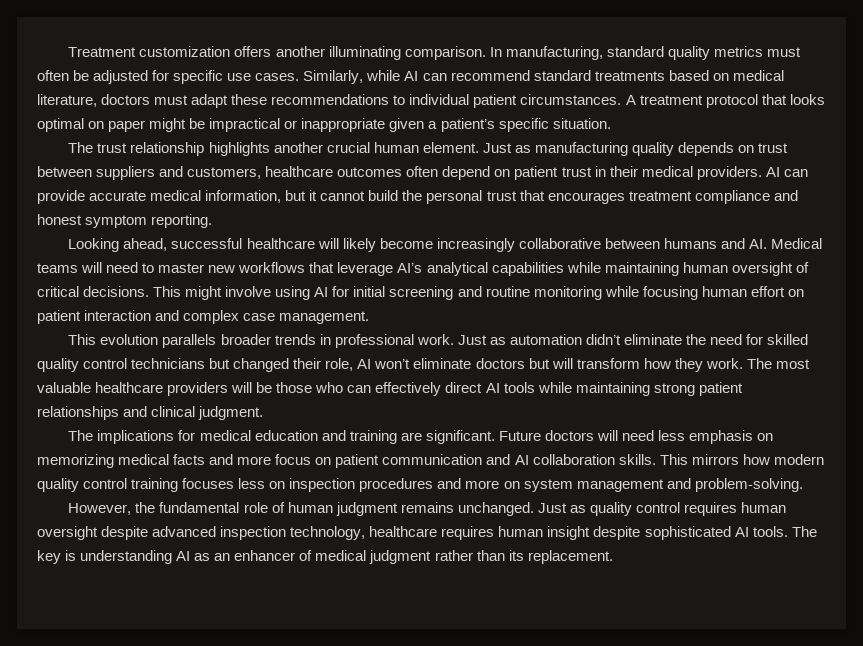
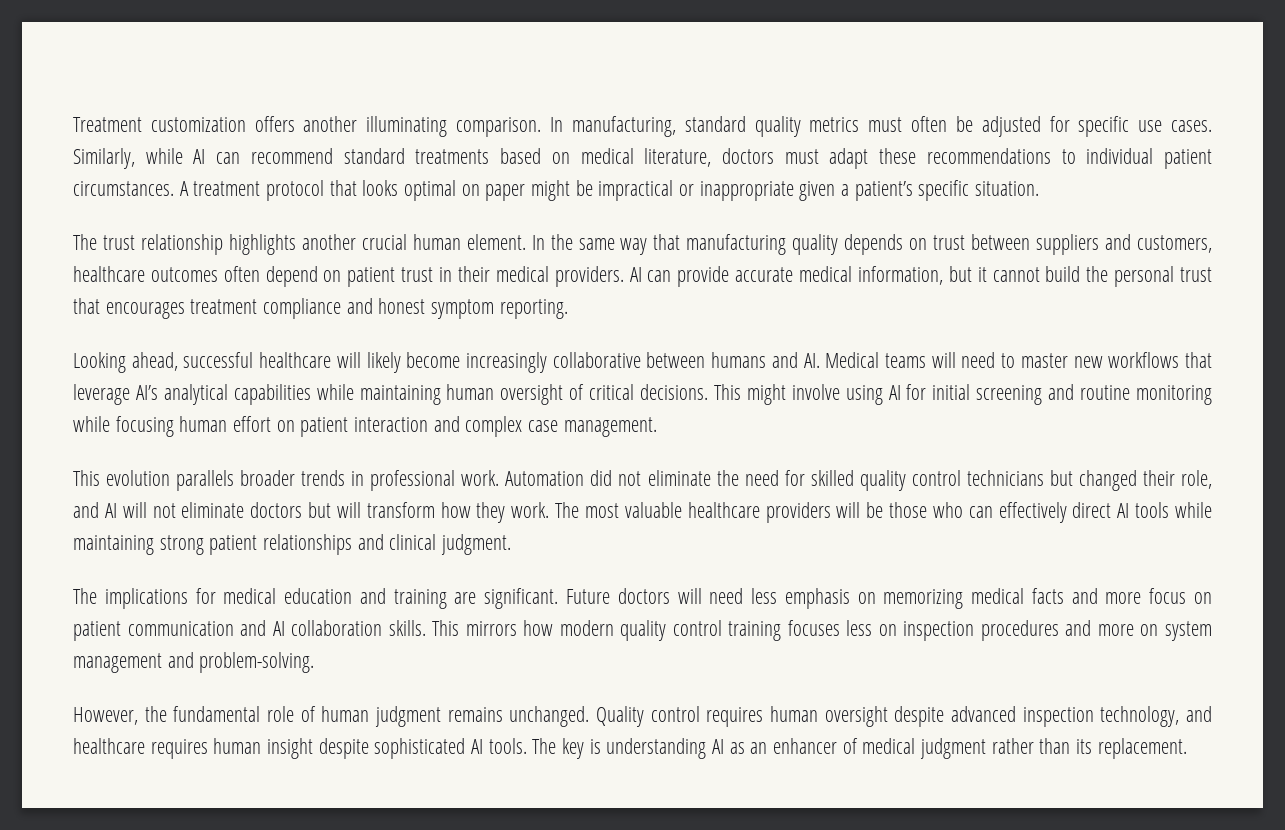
[482,143,531,153] Just as -> [531,234,681,255] In the same way that
[457,334,621,345] Just as automation didn’t -> [505,470,642,486] Automation did not
[357,359,411,369] AI won’t -> [73,502,176,518] and AI will not
[537,502,632,516] Just as quality -> [596,706,645,727] Quality
(366, 533) none -> [1185,706,1212,722] and

